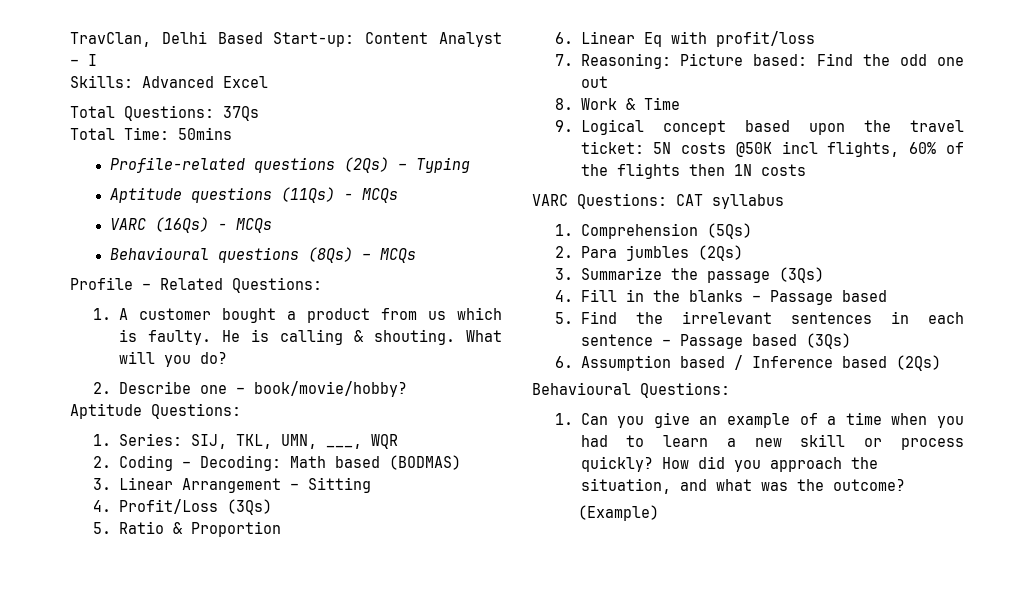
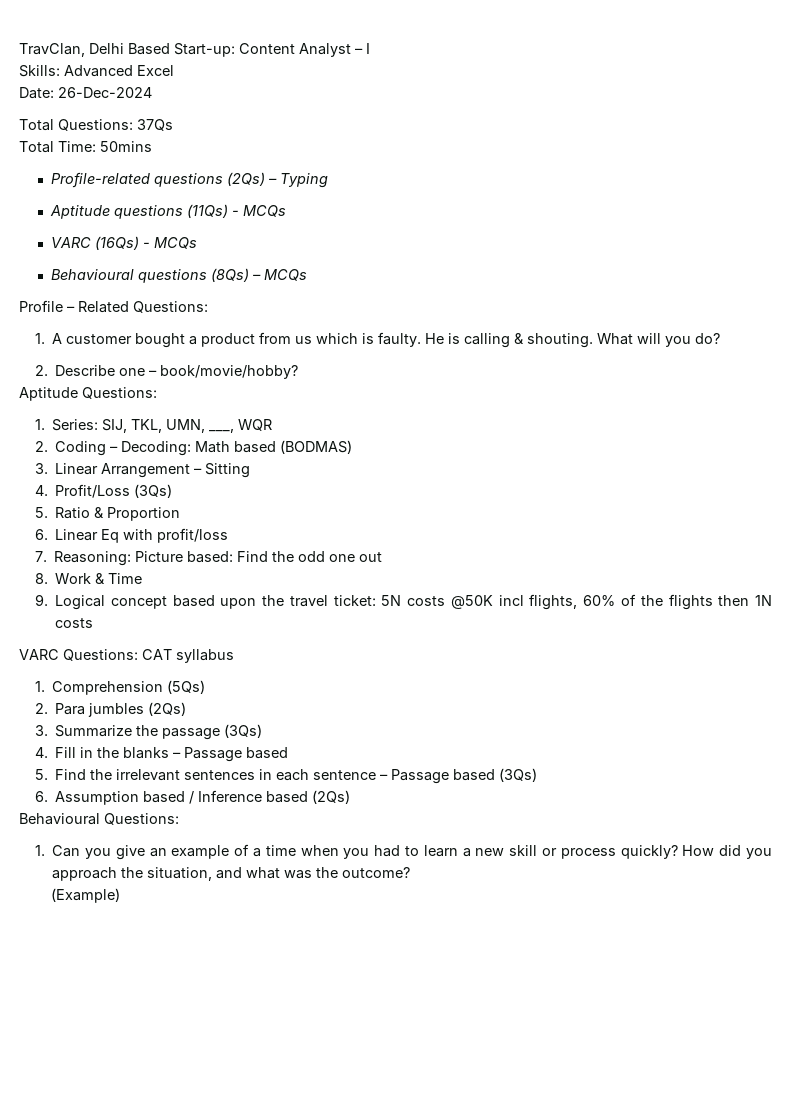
(268, 82) none -> [19,87,152,99] // Date: 26-Dec-2024

